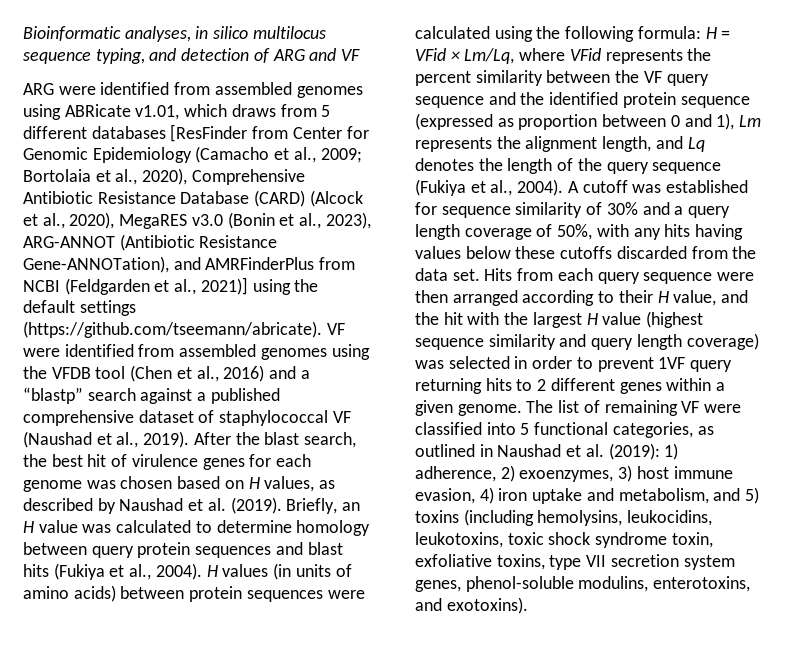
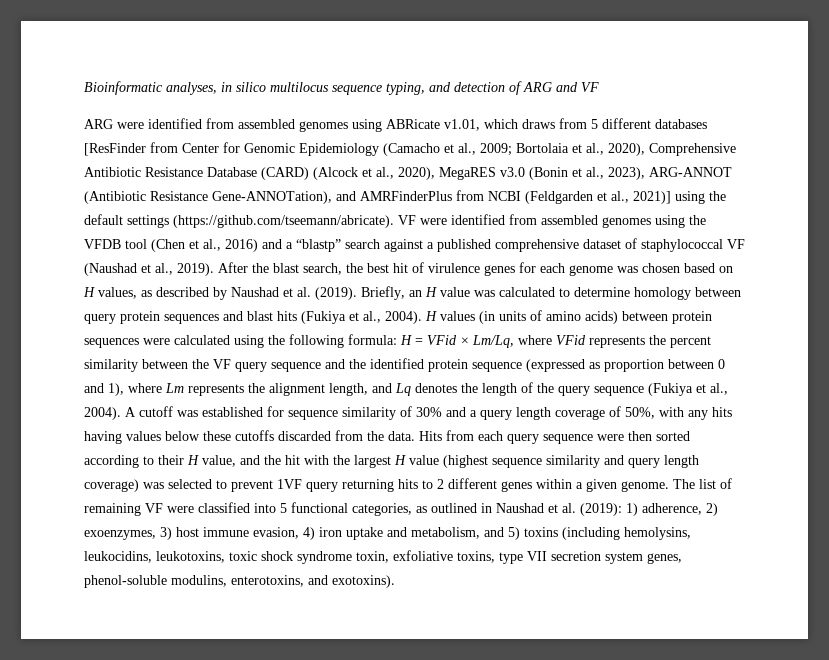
(735, 121) none -> [128,383,162,393] where
[415,268,480,281] data set. -> [388,431,415,441] data.
[452,290,518,306] arranged -> [656,431,690,441] sorted
[514,356,573,369] in order -> (212, 484) none

